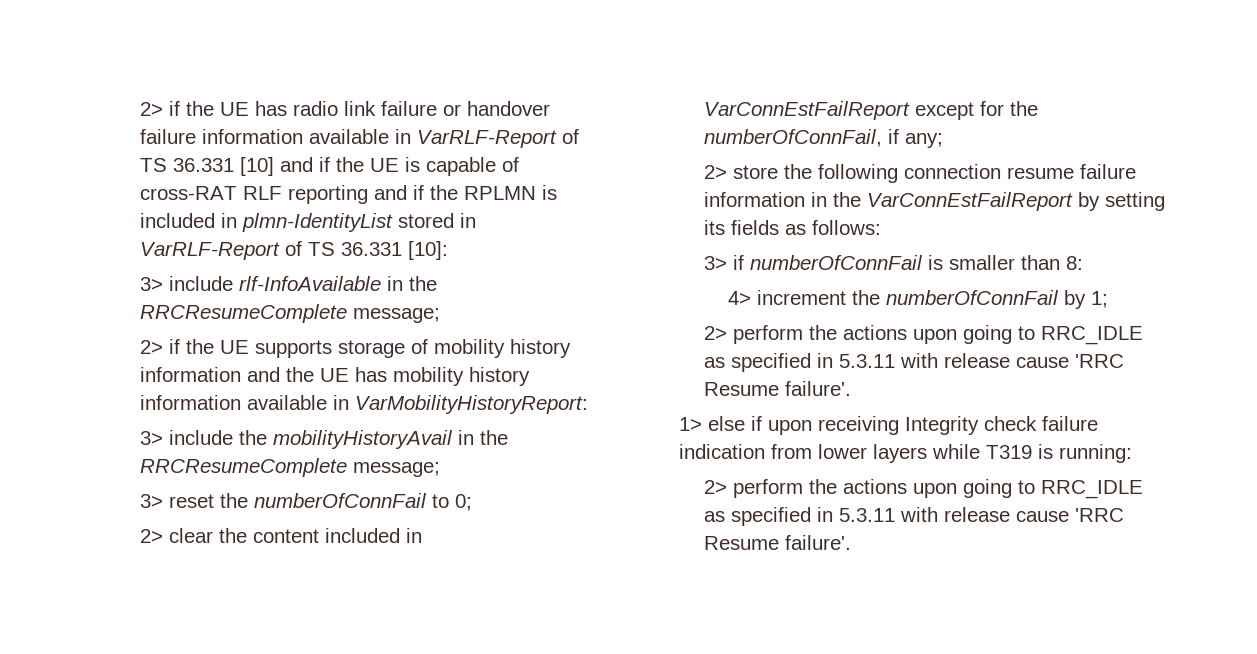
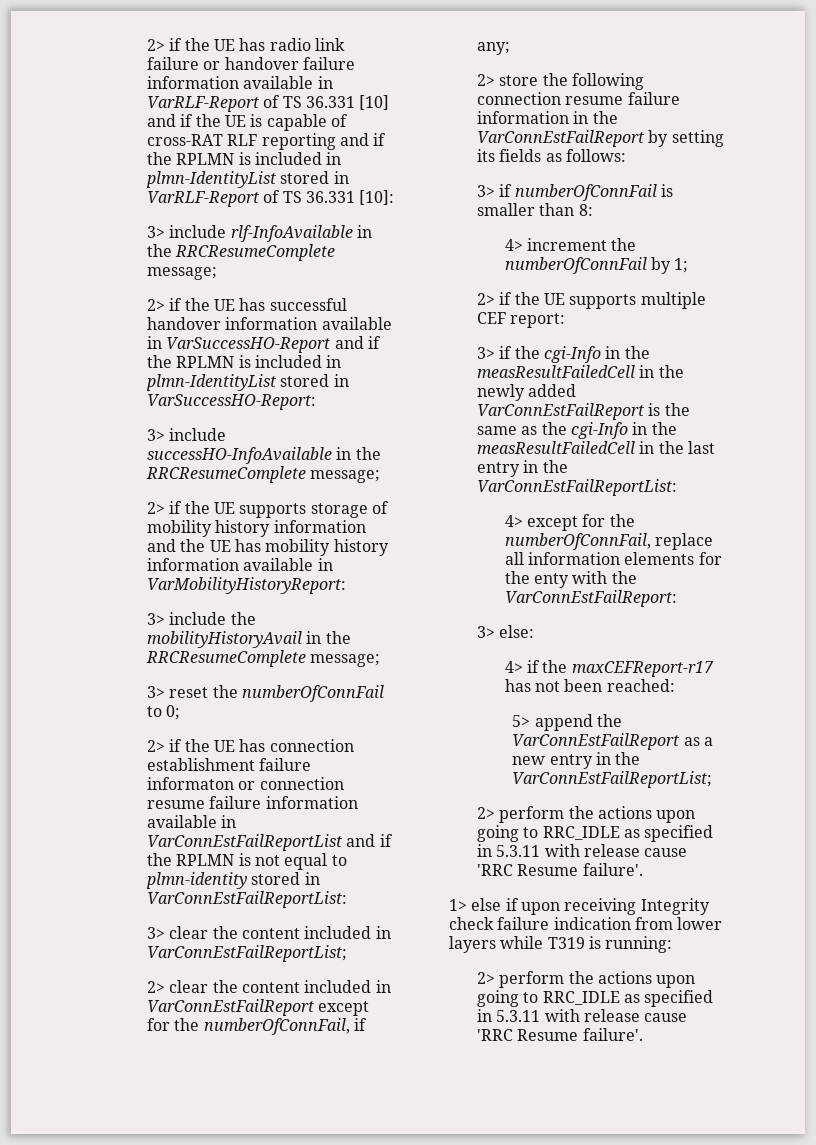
(440, 315) none -> [146,298,347,311] [146,317,392,330] [146,336,381,353] [146,355,342,368] [145,374,349,391] [146,394,316,410] [146,428,227,441] [146,447,381,464] [145,466,381,483] // 2> if the UE has successful handover information available in VarSuccessHO-Report and if the RPLMN is included in plmn-IdentityList stored in VarSuccessHO-Report: // 3> include successHO-InfoAvailable in the RRCResumeComplete message;
(472, 502) none -> [146,739,354,752] [146,758,312,771] [146,777,344,790] [146,796,358,809] [146,815,237,828] [146,834,393,851] [146,853,347,870] [145,872,320,889] [146,891,347,908] [146,926,391,939] [146,945,347,962] // 2> if the UE has connection establishment failure informaton or connection resume failure information available in VarConnEstFailReportList and if the RPLMN is not equal to plmn-identity stored in VarConnEstFailReportList: // 3> clear the content included in VarConnEstFailReportList;
(1108, 299) none -> [476,292,706,309] [476,312,566,328] [476,346,650,363] [476,365,684,378] [476,384,577,401] [476,403,690,420] [476,422,677,439] [476,441,715,454] [476,460,568,477] [476,479,677,496] [504,514,635,531] [504,533,714,550] [504,552,722,565] [504,571,637,588] [504,590,677,607] [476,625,535,638] [504,660,714,677] [504,679,675,692] [512,714,622,731] [512,733,713,750] [512,752,641,769] [512,771,713,788] // 2> if the UE supports multiple CEF report: // 3> if the cgi-Info in the measResultFailedCell in the newly added VarConnEstFailReport is the same as the cgi-Info in the measResultFailedCell in the last entry in the VarConnEstFailReportList: // 4> except for the numberOfConnFail, replace all information elements for the enty with the VarConnEstFailReport: // 3> else: // 4> if the maxCEFReport-r17 has not been reached: // 5> append the VarConnEstFailReport as a new entry in the VarConnEstFailReportList;

